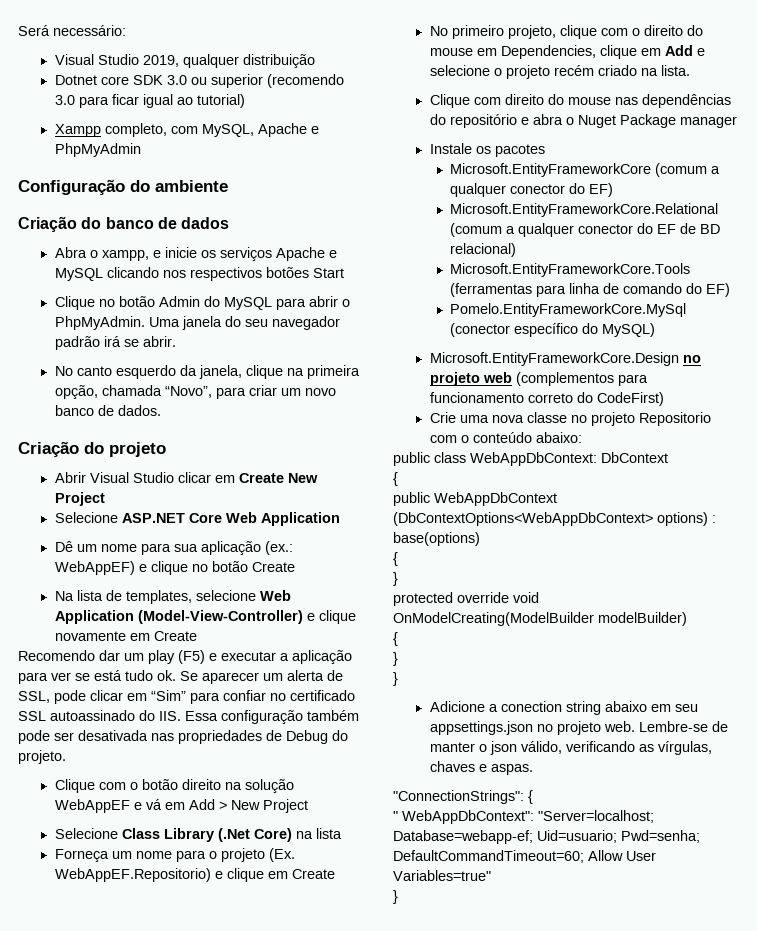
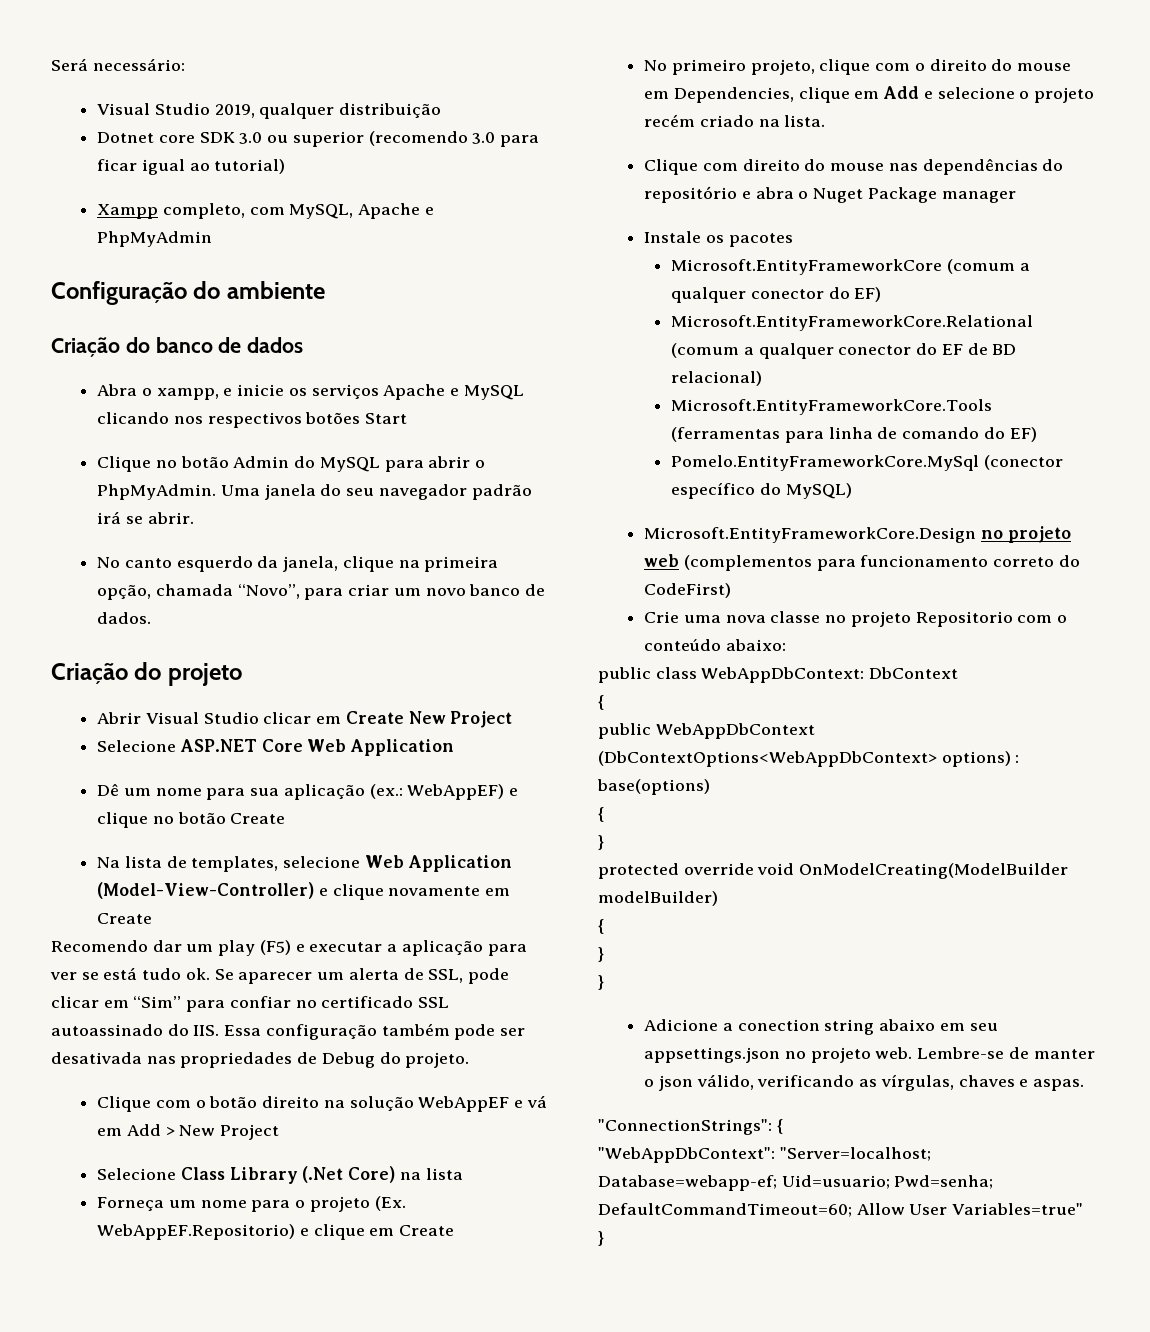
[393,810,534,824] " WebAppDbContext": -> [598,1147,775,1163] "WebAppDbContext":

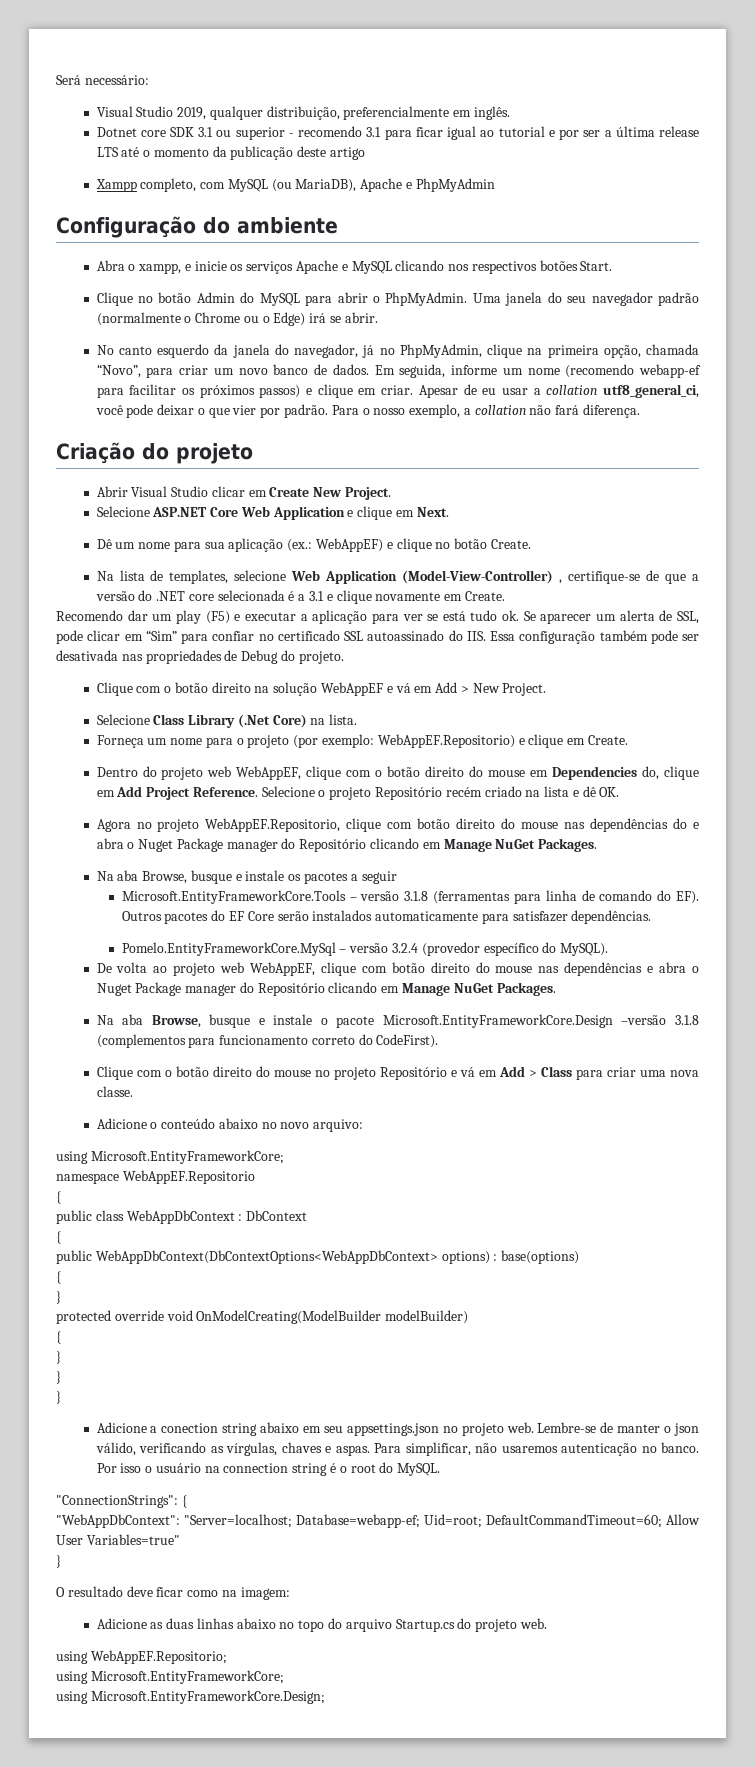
[339,103,442,118] distribuição -> [266,106,511,120] distribuição, preferencialmente em inglês.
[239,132,263,144] 3.0 -> [198,127,214,137] 3.1
[368,131,496,146] (recomendo 3.0 -> [288,126,382,137] - recomendo 3.1
[214,159,286,174] tutorial) -> [498,126,699,140] [96,146,366,160] tutorial e por ser a última release LTS até o momento da publicação deste artigo
[289,204,354,219] MySQL, -> [227,179,357,192] MySQL (ou MariaDB),
[51,337,304,357] // Criação do banco de dados -> (338, 225) none
[365,413,408,424] Start -> [580,261,613,271] Start.
(532, 492) none -> [96,312,306,326] (normalmente o Chrome ou o Edge)
[283,556,339,572] janela, -> [232,344,482,358] janela do navegador, já no PhpMyAdmin,
(152, 618) none -> [374,364,701,378] [96,384,699,398] [95,404,641,418] Em seguida, informe um nome (recomendo webapp-ef para facilitar os próximos passos) e clique em criar. Apesar de eu usar a collation utf8_general_ci, você pode deixar o que vier por padrão. Para o nosso exemplo, a collation não fará diferença.
[450,711,513,728] Project -> [345,487,392,500] Project.
(455, 747) none -> [347,506,449,520] e clique em Next.
[230,813,286,824] Create -> [490,539,531,549] Create.
(315, 890) none -> [559,570,699,584] [95,590,325,601] , certifique-se de que a versão do .NET core selecionada é a 3.1
[97,913,153,924] Create -> [464,591,505,601] Create.
[220,1124,280,1140] Project -> [502,683,547,696] Project.
[425,1168,463,1180] lista -> [329,714,358,725] lista.
[374,1196,406,1211] (Ex. -> [293,734,375,748] (por exemplo:
[399,1225,455,1236] [644,59,815,75] Create // No primeiro projeto, -> [587,735,628,745] [96,766,302,780] Create. // Dentro do projeto web WebAppEF,
(925, 67) none -> [387,766,421,777] botão
[673,87,794,103] Dependencies, -> [552,766,660,780] Dependencies do,
[923,87,1095,103] e selecione o projeto -> [146,786,443,800] Project Reference. Selecione o projeto Repositório
[784,115,826,127] [644,159,738,175] lista. // Clique com -> [544,786,620,797] [96,818,451,832] lista e dê OK. // Agora no projeto WebAppEF.Repositorio, clique com botão
[644,186,1016,203] [644,231,793,247] [671,259,1030,275] [671,287,882,303] [671,315,1034,331] [671,343,1017,359] [671,371,763,386] [671,399,993,415] repositório e abra o Nuget Package manager // Instale os pacotes // Microsoft.EntityFrameworkCore (comum a qualquer conector do EF) // Microsoft.EntityFrameworkCore.Relational (comum a qualquer conector do EF de BD relacional) // Microsoft.EntityFrameworkCore.Tools -> [692,822,699,829] [96,838,598,852] [96,870,397,884] [121,890,429,904] e abra o Nuget Package manager do Repositório clicando em Manage NuGet Packages. // Na aba Browse, busque e instale os pacotes a seguir // Microsoft.EntityFrameworkCore.Tools – versão 3.1.8
[1009,427,1037,442] [671,455,1063,471] [671,482,852,499] [644,526,1071,543] [644,554,680,567] EF) // Pomelo.EntityFrameworkCore.MySql (conector específico do MySQL) // Microsoft.EntityFrameworkCore.Design no projeto web -> [676,891,699,904] [121,910,652,924] [121,942,609,956] [96,962,699,976] [96,982,556,996] [96,1014,699,1028] EF). Outros pacotes do EF Core serão instalados automaticamente para satisfazer dependências. // Pomelo.EntityFrameworkCore.MySql – versão 3.2.4 (provedor específico do MySQL). // De volta ao projeto web WebAppEF, clique com botão direito do mouse nas dependências e abra o Nuget Package manager do Repositório clicando em Manage NuGet Packages. // Na aba Browse, busque e instale o pacote Microsoft.EntityFrameworkCore.Design –versão 3.1.8
[644,583,732,598] [644,611,1068,627] [644,639,786,651] CodeFirst) // Crie uma nova classe no projeto Repositorio com o conteúdo abaixo: -> [376,1034,439,1048] [96,1066,700,1080] [96,1086,133,1097] [96,1118,364,1132] [56,1150,284,1164] [56,1170,255,1184] [56,1191,61,1204] CodeFirst). // Clique com o botão direito do mouse no projeto Repositório e vá em Add > Class para criar uma nova classe. // Adicione o conteúdo abaixo no novo arquivo: // using Microsoft.EntityFrameworkCore; // namespace WebAppEF.Repositorio // {
[701,667,865,683] WebAppDbContext: -> [126,1210,243,1224] WebAppDbContext :
[655,723,815,739] [598,751,937,767] WebAppDbContext (DbContextOptions<WebAppDbContext> -> [95,1250,438,1264] WebAppDbContext(DbContextOptions<WebAppDbContext>
(604, 982) none -> [56,1391,61,1404] // }
(1085, 1085) none -> [374,1442,699,1456] [96,1462,441,1476] Para simplificar, não usaremos autenticação no banco. Por isso o usuário na connection string é o root do MySQL.
[781,1175,994,1189] Uid=usuario; Pwd=senha; -> [424,1514,482,1528] Uid=root;
(604, 1238) none -> [56,1586,290,1600] [96,1618,547,1632] [56,1650,227,1664] [56,1670,284,1684] [56,1690,325,1704] // O resultado deve ficar como na imagem: // Adicione as duas linhas abaixo no topo do arquivo Startup.cs do projeto web. // using WebAppEF.Repositorio; // using Microsoft.EntityFrameworkCore; // using Microsoft.EntityFrameworkCore.Design;

